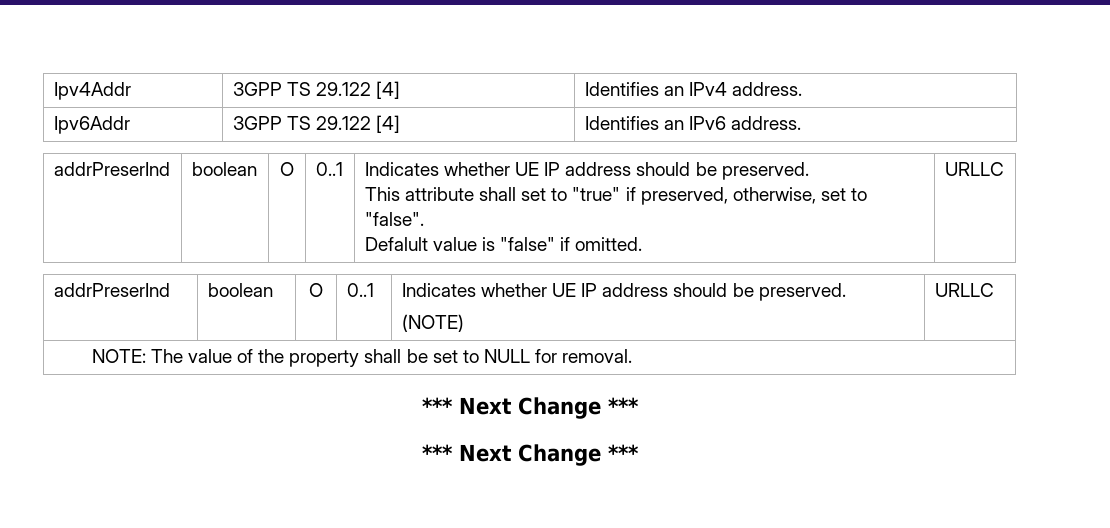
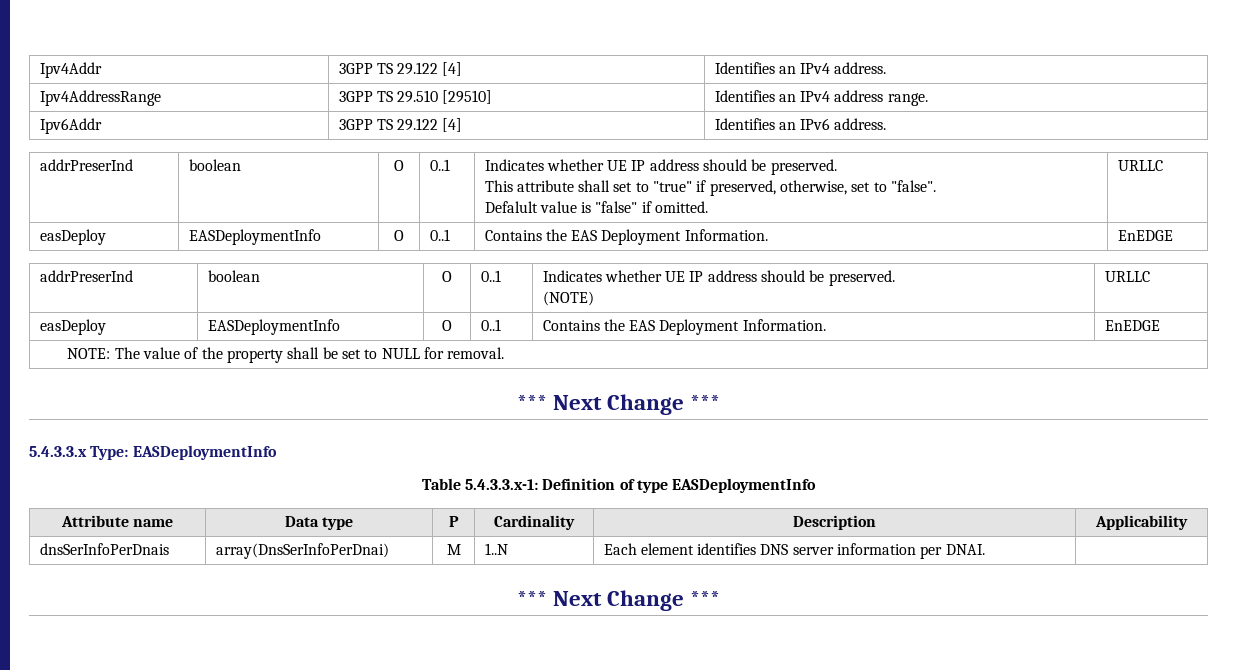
(803, 89) none -> [39,90,161,106] [338,90,493,104] [714,90,928,106] // Ipv4AddressRange | 3GPP TS 29.510 [29510] | Identifies an IPv4 address range.
(1004, 169) none -> [39,229,106,245] [188,229,321,245] [394,230,404,241] [429,229,450,241] [484,229,768,245] [1117,230,1173,241] // easDeploy | EASDeploymentInfo | O | 0..1 | Contains the EAS Deployment Information. | EnEDGE
(994, 290) none -> [39,319,106,335] [207,319,340,335] [442,320,452,331] [480,319,501,331] [542,319,826,335] [1104,320,1160,331] // easDeploy | EASDeploymentInfo | O | 0..1 | Contains the EAS Deployment Information. | EnEDGE
(638, 405) none -> [29,445,277,460] [421,478,817,493] [60,515,174,527] [284,516,354,530] [449,516,459,527] [494,515,575,530] [792,515,876,530] [1095,515,1188,530] [39,543,169,555] [215,543,389,559] [446,544,461,555] [484,543,508,555] [603,543,985,559] // 5.4.3.3.x Type: EASDeploymentInfo // Table 5.4.3.3.x-1: Definition of type EASDeploymentInfo // Attribute name | Data type | P | Cardinality | Description | Applicability // dnsSerInfoPerDnais | array(DnsSerInfoPerDnai) | M | 1..N | Each element identifies DNS server information per DNAI. |

